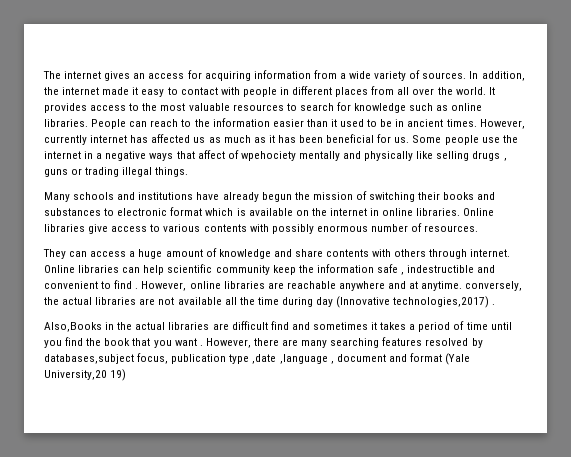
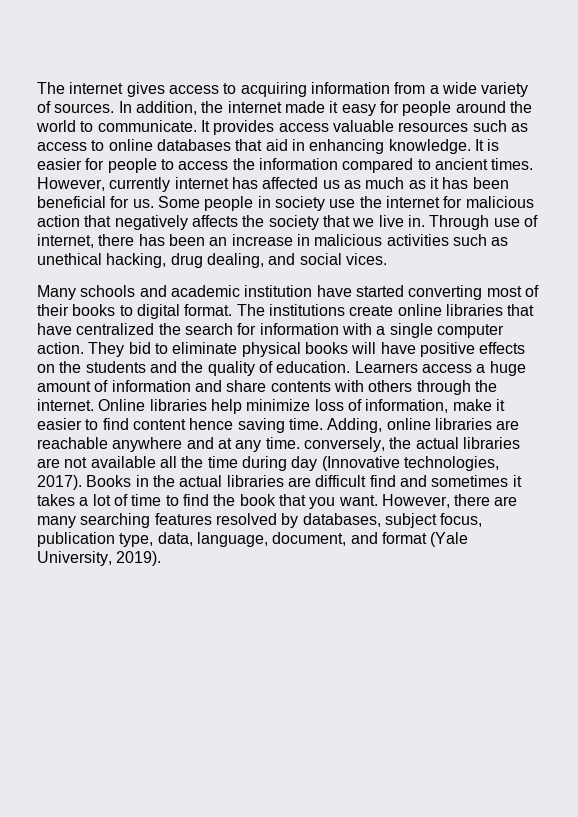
[133,70,202,79] an access for -> [168,83,237,94] access to
[167,86,495,97] [44,102,483,113] [44,118,405,129] to contact with people in different places from all over the world. It provides access to the most valuable resources to search for knowledge such as online libraries. People can reach to the information easier than it used to be in -> [379,101,532,116] [36,120,528,135] [37,139,500,154] [37,158,431,173] for people around the world to communicate. It provides access valuable resources such as access to online databases that aid in enhancing knowledge. It is easier for people to access the information compared to
(479, 140) none -> [257,196,325,211] in society
[84,150,507,161] [44,167,189,177] [44,191,496,202] [44,207,495,216] [44,223,479,234] [43,249,88,259] in a negative ways that affect of wpehociety mentally and physically like selling drugs , guns or trading illegal things. // Many schools and institutions have already begun the mission of switching their books and substances to electronic format which is available on the internet in online libraries. Online libraries give access to various contents with possibly enormous number of resources. // They can -> [443,196,534,208] [37,215,538,230] [37,234,509,248] [37,253,387,268] [37,285,539,300] [37,304,535,319] [37,323,504,338] [37,342,526,357] [37,361,418,376] for malicious action that negatively affects the society that we live in. Through use of internet, there has been an increase in malicious activities such as unethical hacking, drug dealing, and social vices. // Many schools and academic institution have started converting most of their books to digital format. The institutions create online libraries that have centralized the search for information with a single computer action. They bid to eliminate physical books will have positive effects on the students and the quality of education. Learners
[218,249,271,259] knowledge -> [111,380,191,392] information
(468, 254) none -> [474,380,497,392] the
[122,264,496,275] [44,280,187,291] can help scientific community keep the information safe , indestructible and convenient to find . However, -> [210,399,505,414] [37,418,383,433] help minimize loss of information, make it easier to find content hence saving time. Adding,
[421,281,463,291] anytime. -> [235,437,300,452] any time.
[393,296,496,308] [44,322,102,332] technologies,2017) . // Also,Books -> [403,456,499,471] [37,475,132,490] technologies, 2017). Books
[418,322,451,332] period -> [92,494,111,506] lot
[490,322,512,330] [44,340,62,348] until you -> [165,495,179,506] to
[174,338,203,346] want . -> [338,495,378,506] want.
[44,353,386,364] databases,subject focus, publication type ,date ,language , document -> [302,513,483,528] [37,532,347,547] databases, subject focus, publication type, data, language, document,
[44,369,127,381] University,20 19) -> [37,551,162,566] University, 2019).

